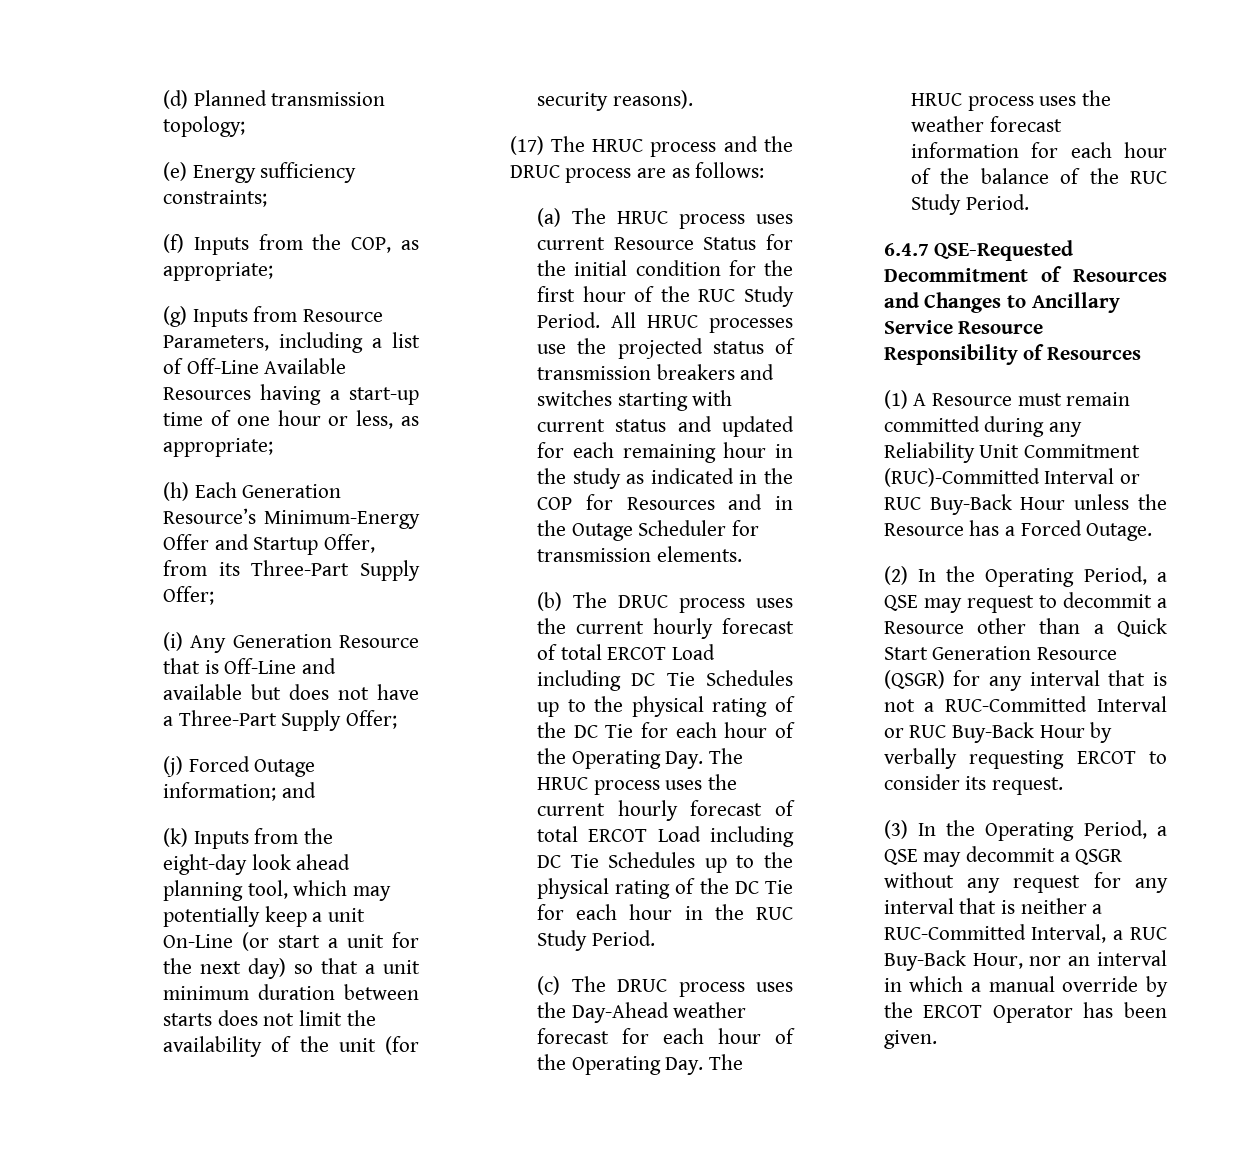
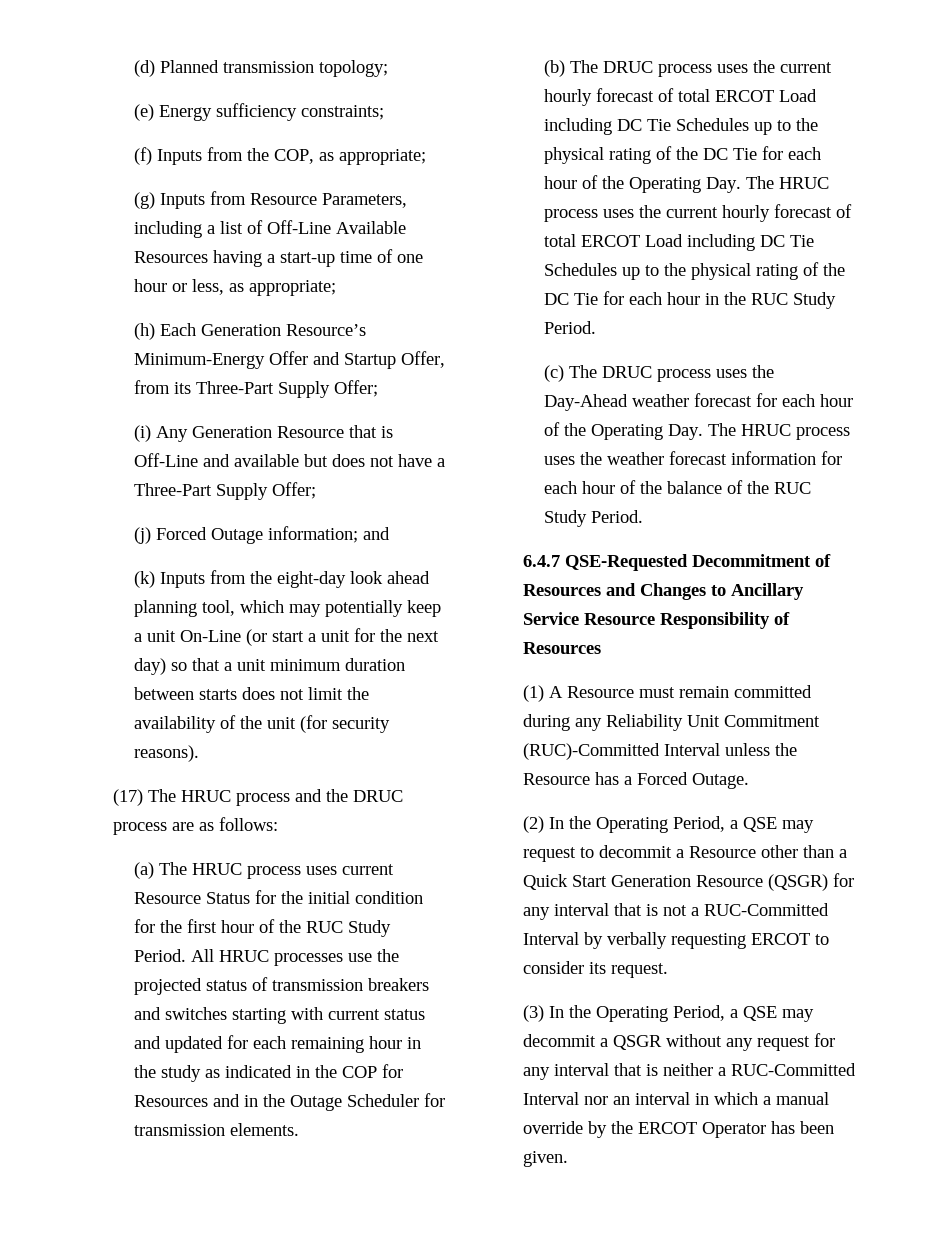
[1120,474,1141,484] [883,494,1066,515] or RUC Buy-Back Hour -> (721, 749) none
[883,722,1085,743] or RUC Buy-Back Hour -> (580, 938) none
[1031,924,1167,943] [883,950,1023,971] Interval, a RUC Buy-Back Hour, -> [523,1092,580,1105] Interval

